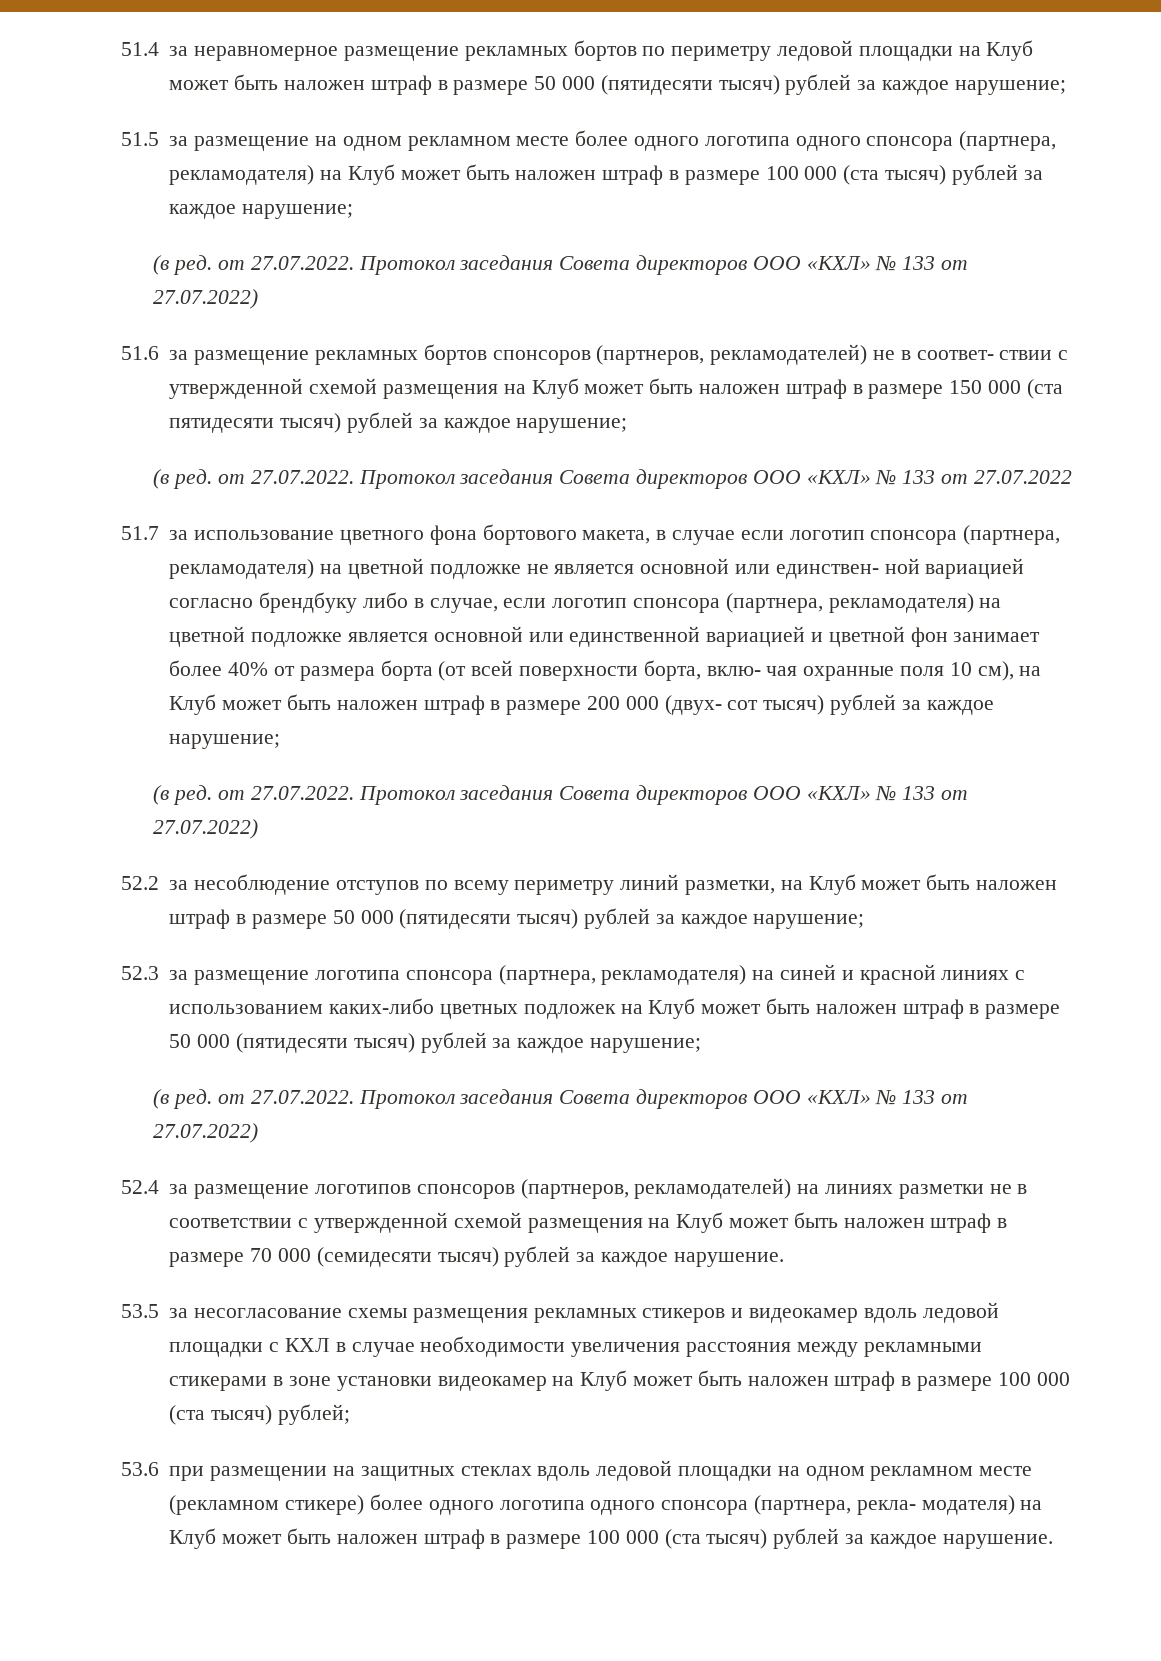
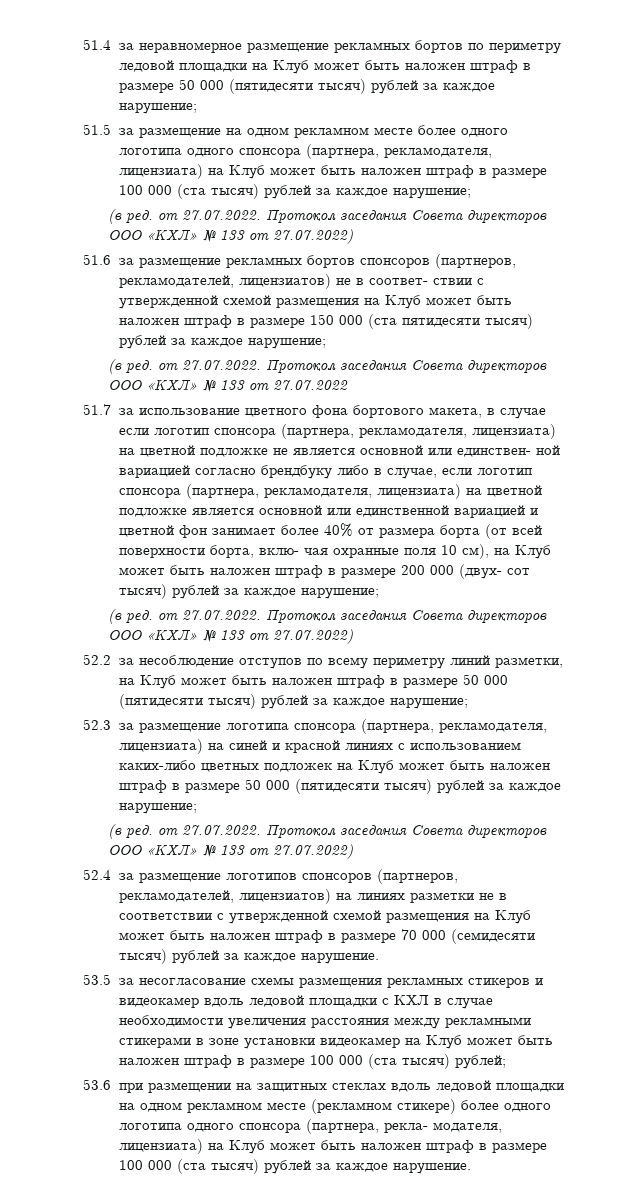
[169,165,315,185] рекламодателя) -> [383,147,492,158] [118,164,203,179] рекламодателя, лицензиата)
[710,344,868,365] рекламодателей) -> [118,274,331,289] рекламодателей, лицензиатов)
[169,559,315,579] рекламодателя) -> [358,424,556,439] рекламодателя, лицензиата)
[828,593,974,613] рекламодателя) -> [263,484,461,499] рекламодателя, лицензиата)
[601,965,747,985] рекламодателя) -> [438,722,547,733] [118,739,203,754] рекламодателя, лицензиата)
[634,1178,792,1199] рекламодателей) -> [118,889,331,904] рекламодателей, лицензиатов)
[921,1495,1015,1515] модателя) -> [432,1122,502,1133] [118,1139,203,1154] модателя, лицензиата)

